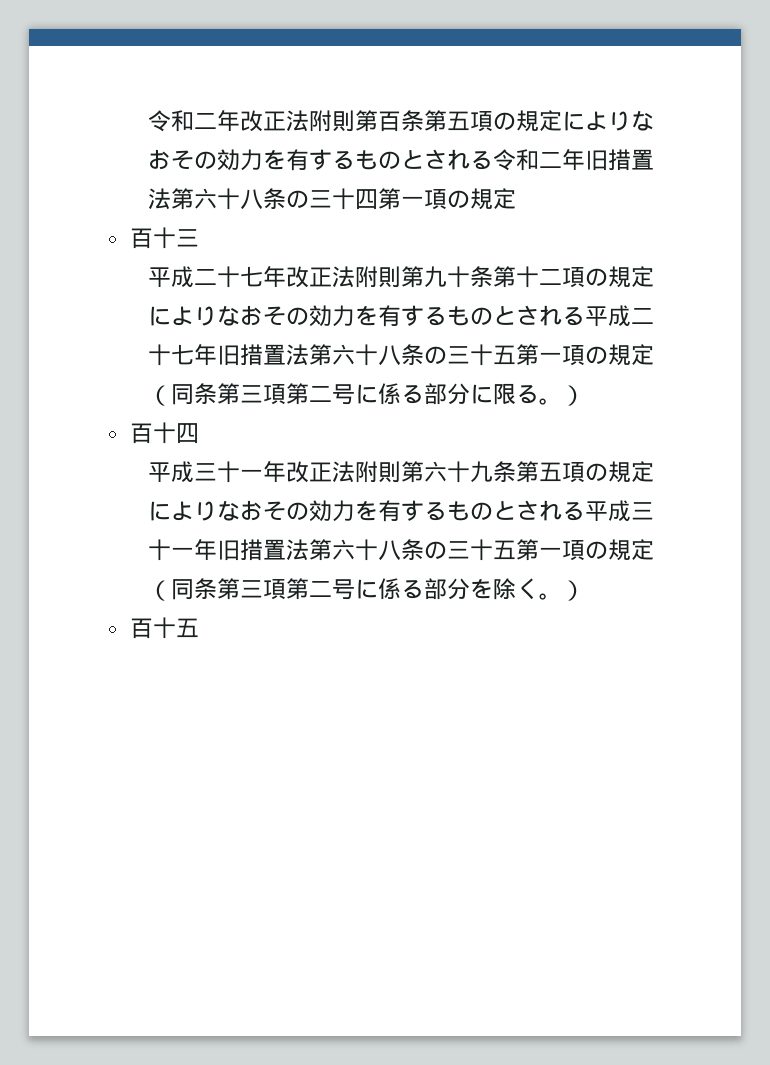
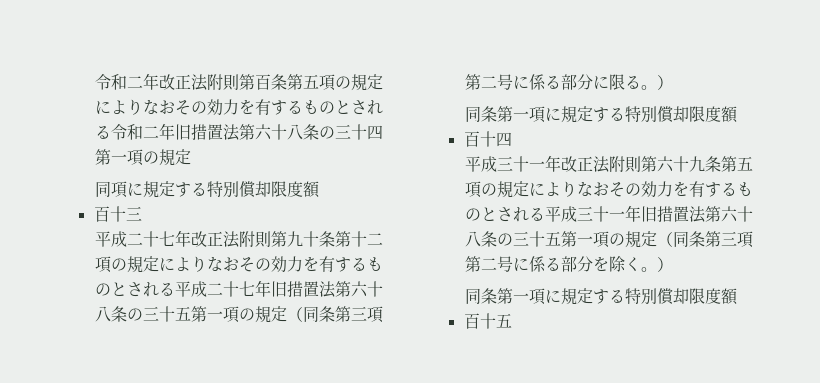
(517, 198) none -> [94,181,320,198] // 同項に規定する特別償却限度額
(586, 395) none -> [464,106,738,123] // 同条第一項に規定する特別償却限度額
(586, 590) none -> [464,288,738,305] // 同条第一項に規定する特別償却限度額

